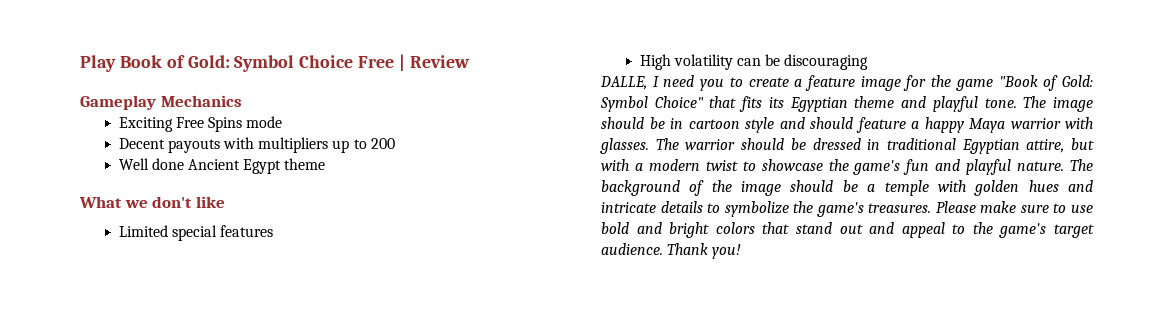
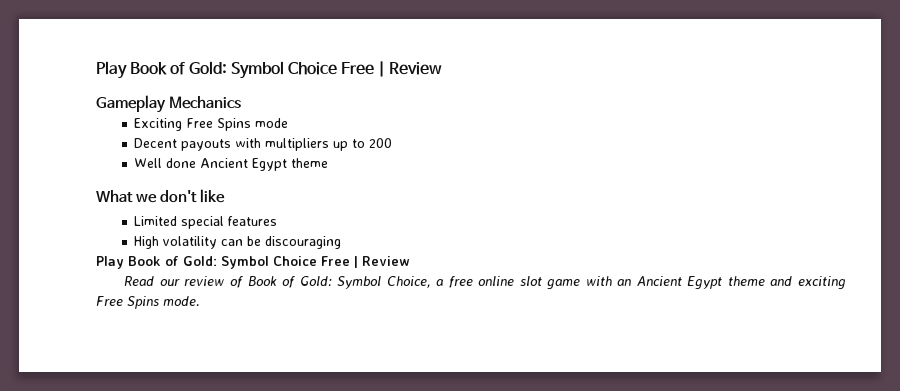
[600,75,1093,91] [600,96,1093,112] [601,117,1093,133] [600,138,1094,154] [601,159,1093,175] [601,180,1093,196] [601,201,1093,217] [601,222,1094,238] [601,243,742,259] DALLE, I need you to create a feature image for the game "Book of Gold: Symbol Choice" that fits its Egyptian theme and playful tone. The image should be in cartoon style and should feature a happy Maya warrior with glasses. The warrior should be dressed in traditional Egyptian attire, but with a modern twist to showcase the game's fun and playful nature. The background of the image should be a temple with golden hues and intricate details to symbolize the game's treasures. Please make sure to use bold and bright colors that stand out and appeal to the game's target audience. Thank you! -> [96,256,409,269] [124,276,846,290] [96,296,200,309] Play Book of Gold: Symbol Choice Free | Review // Read our review of Book of Gold: Symbol Choice, a free online slot game with an Ancient Egypt theme and exciting Free Spins mode.

